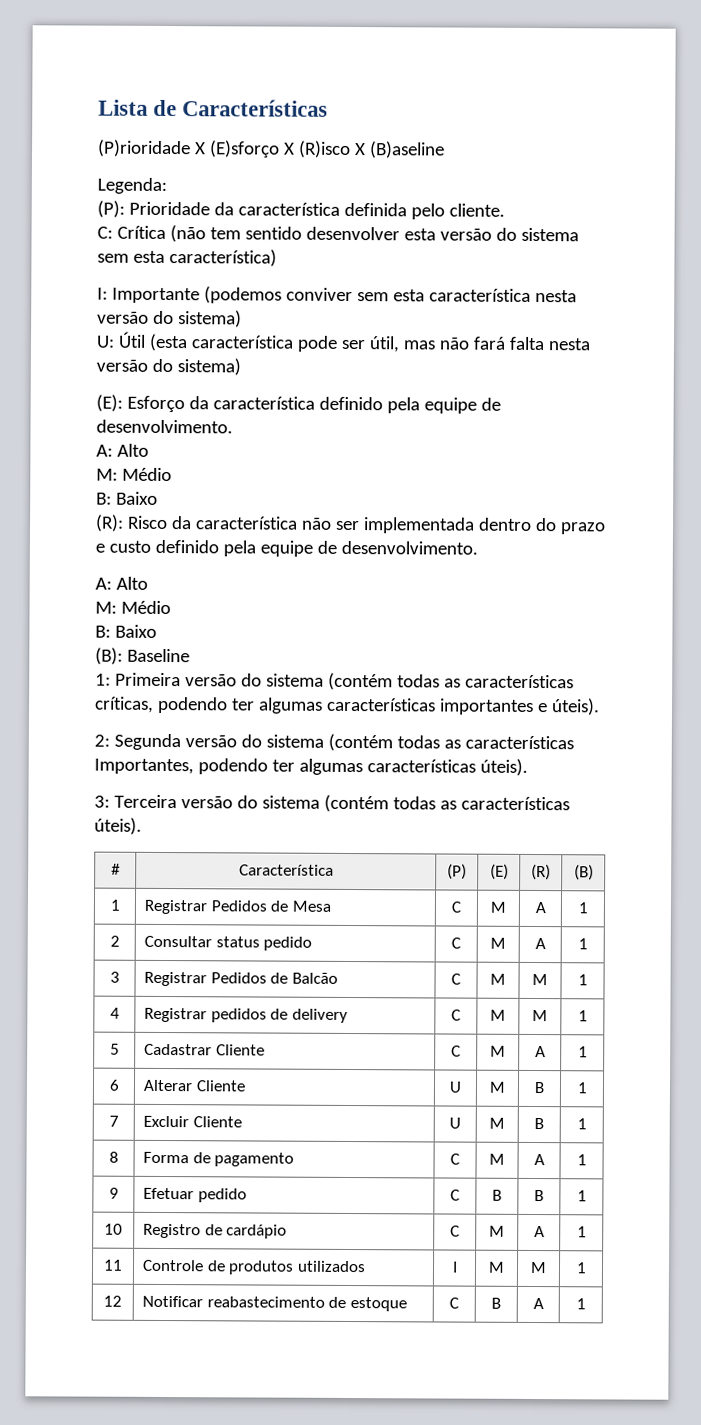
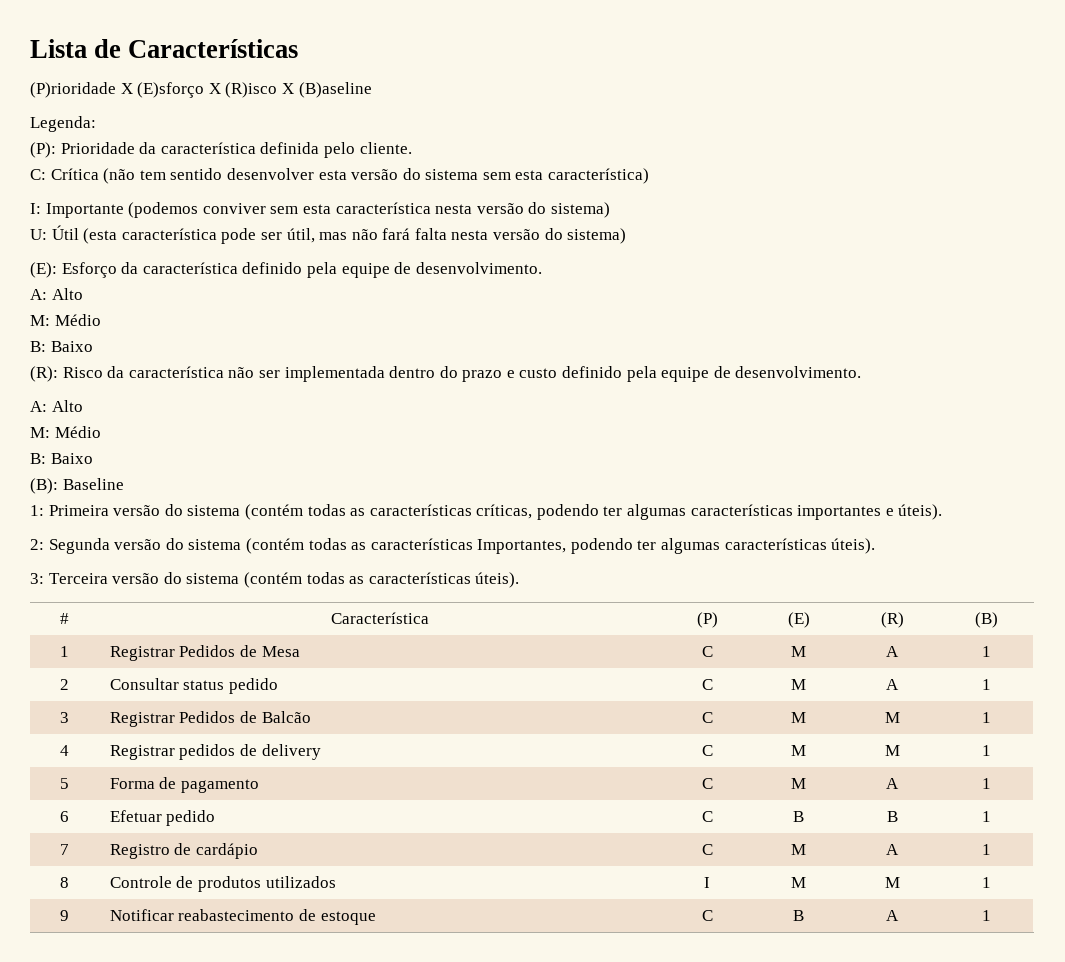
[144,1043,265,1056] [451,1045,461,1057] [490,1045,506,1057] [534,1045,546,1058] [577,1046,588,1058] [108,1079,120,1091] [143,1079,246,1092] [449,1081,462,1093] [489,1081,506,1093] [534,1082,545,1094] [576,1082,588,1094] [108,1115,119,1127] [143,1115,242,1128] [449,1117,461,1129] [489,1117,505,1129] [534,1118,544,1130] [576,1118,587,1130] [108,1151,119,1163] | Cadastrar Cliente | C | M | A | 1 // 6 | Alterar Cliente | U | M | B | 1 // 7 | Excluir Cliente | U | M | B | 1 // 8 -> (69, 783) none
[108,1187,119,1199] 9 -> [59,811,69,822] 6
[104,1223,123,1235] 10 -> [59,844,69,855] 7
[103,1259,123,1271] 11 -> [59,877,69,888] 8
[103,1295,122,1307] 12 -> [59,910,69,921] 9

